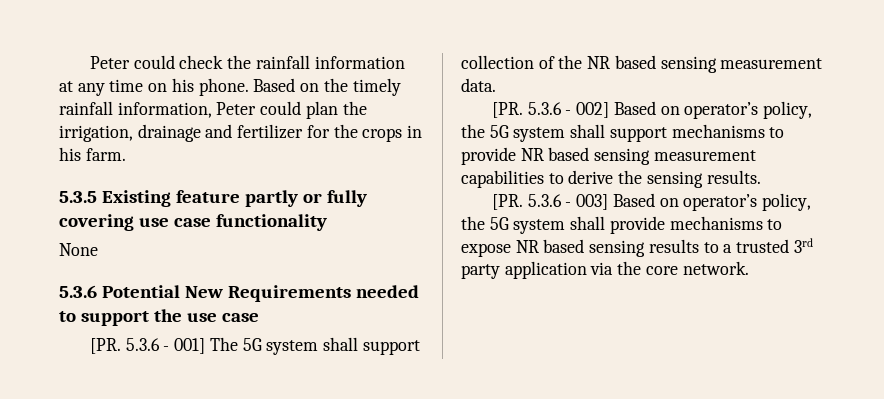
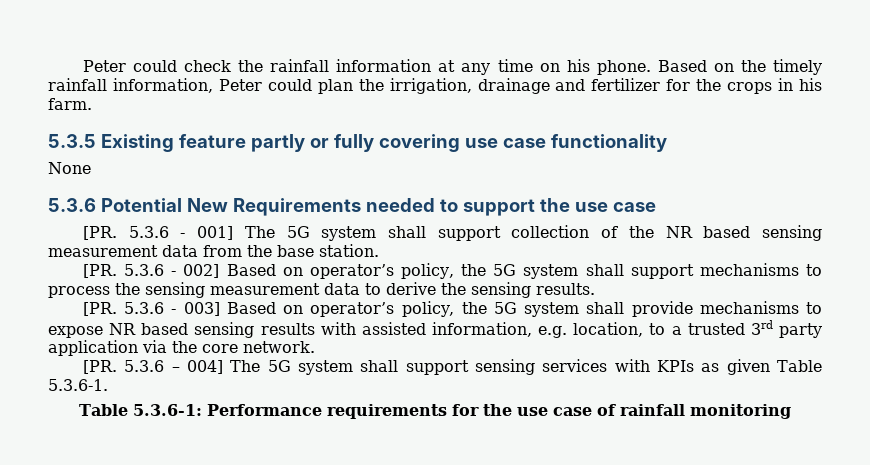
[461,78,496,92] data. -> [162,244,379,257] data from the base station.
[461,147,756,165] [461,170,544,188] provide NR based sensing measurement capabilities -> [48,282,360,298] process the sensing measurement data
(699, 246) none -> [320,322,644,338] with assisted information, e.g. location,
(749, 268) none -> [82,359,823,375] [48,379,108,391] [79,404,791,419] // [PR. 5.3.6 – 004] The 5G system shall support sensing services with KPIs as given Table 5.3.6-1. // Table 5.3.6-1: Performance requirements for the use case of rainfall monitoring

